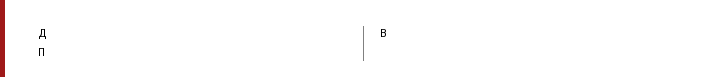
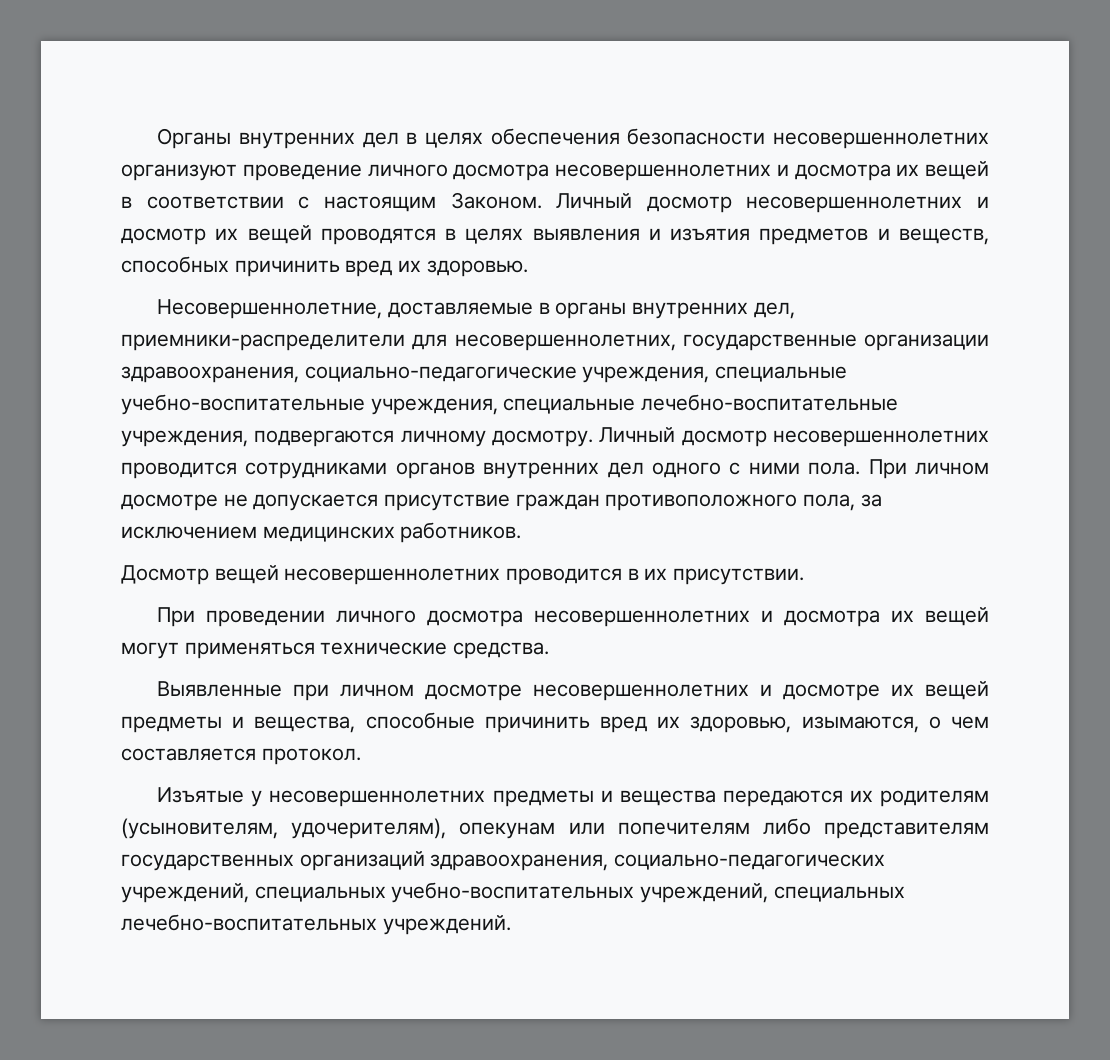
[38,29,47,40] [38,48,45,56] [380,29,387,37] Д // П // В -> [157,128,990,149] [121,161,989,181] [121,192,989,213] [121,225,989,245] [121,256,528,277] [157,299,795,319] [121,334,989,351] [121,366,848,383] [121,394,899,415] [121,427,989,447] [121,459,989,479] [121,494,882,511] [121,522,522,543] [121,565,805,585] [157,607,989,627] [121,642,550,659] [157,681,989,701] [121,712,990,733] [121,748,361,765] [157,787,989,807] [121,818,989,839] [121,851,886,871] [121,882,905,903] [121,914,511,935] Органы внутренних дел в целях обеспечения безопасности несовершеннолетних организуют проведение личного досмотра несовершеннолетних и досмотра их вещей в соответствии с настоящим Законом. Личный досмотр несовершеннолетних и досмотр их вещей проводятся в целях выявления и изъятия предметов и веществ, способных причинить вред их здоровью. // Несовершеннолетние, доставляемые в органы внутренних дел, приемники-распределители для несовершеннолетних, государственные организации здравоохранения, социально-педагогические учреждения, специальные учебно-воспитательные учреждения, специальные лечебно-воспитательные учреждения, подвергаются личному досмотру. Личный досмотр несовершеннолетних проводится сотрудниками органов внутренних дел одного с ними пола. При личном досмотре не допускается присутствие граждан противоположного пола, за исключением медицинских работников. // Досмотр вещей несовершеннолетних проводится в их присутствии. // При проведении личного досмотра несовершеннолетних и досмотра их вещей могут применяться технические средства. // Выявленные при личном досмотре несовершеннолетних и досмотре их вещей предметы и вещества, способные причинить вред их здоровью, изымаются, о чем составляется протокол. // Изъятые у несовершеннолетних предметы и вещества передаются их родителям (усыновителям, удочерителям), опекунам или попечителям либо представителям государственных организаций здравоохранения, социально-педагогических учреждений, специальных учебно-воспитательных учреждений, специальных лечебно-воспитательных учреждений.

